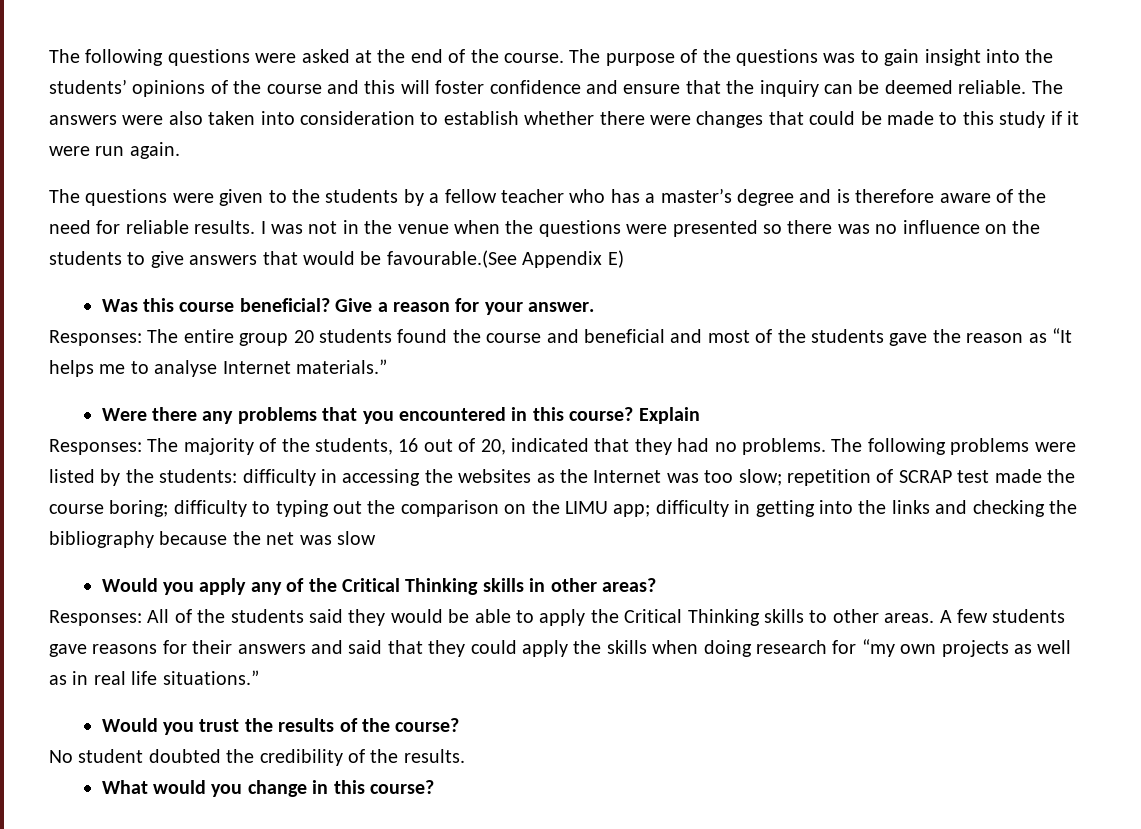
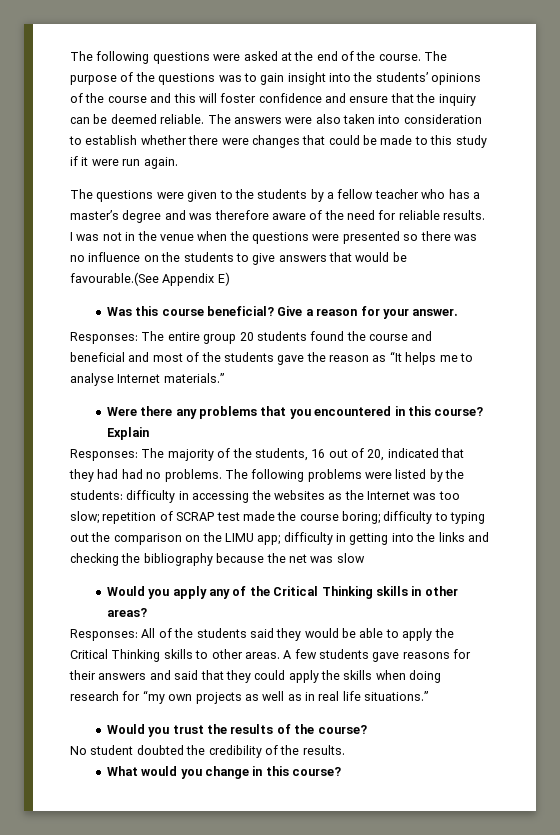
[836,189,850,203] is -> [189,213,213,220] was
(710, 445) none -> [121,469,143,479] had

